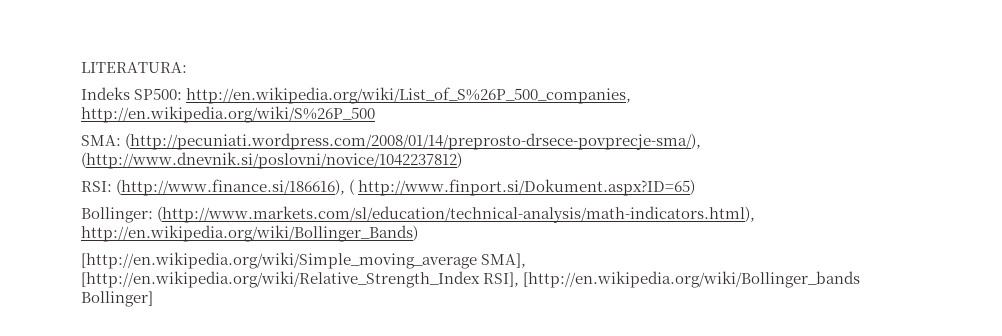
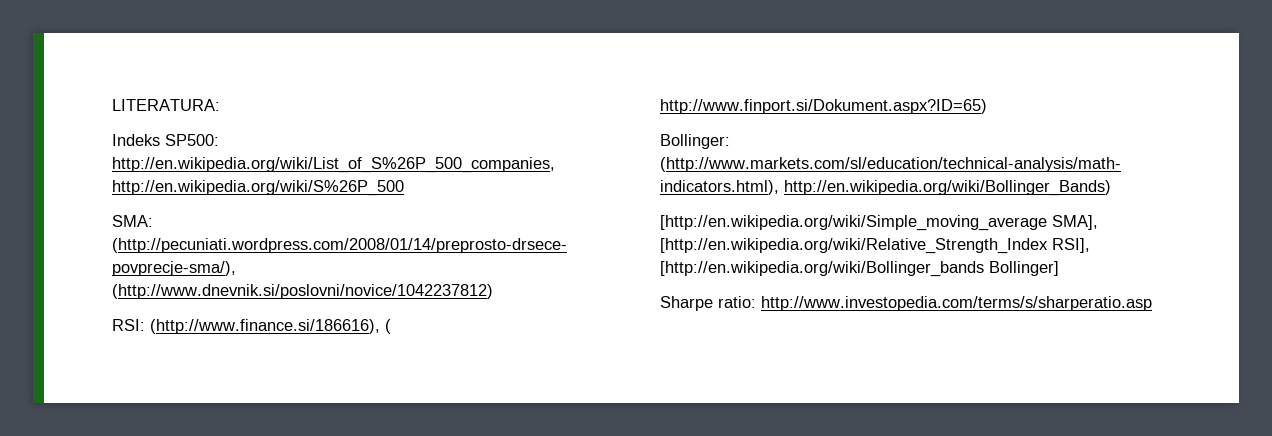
(153, 299) none -> [660,296,1152,311] // Sharpe ratio: http://www.investopedia.com/terms/s/sharperatio.asp

